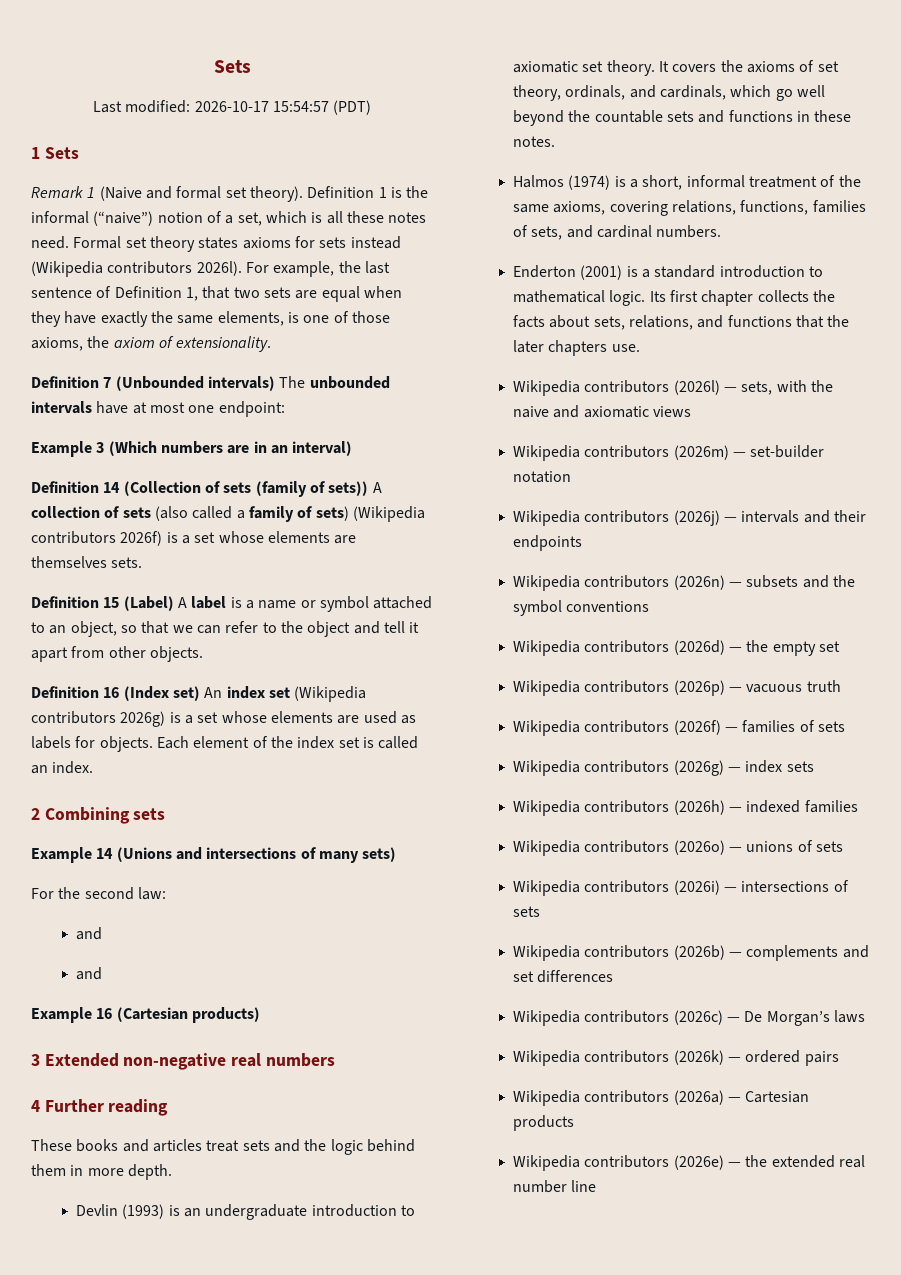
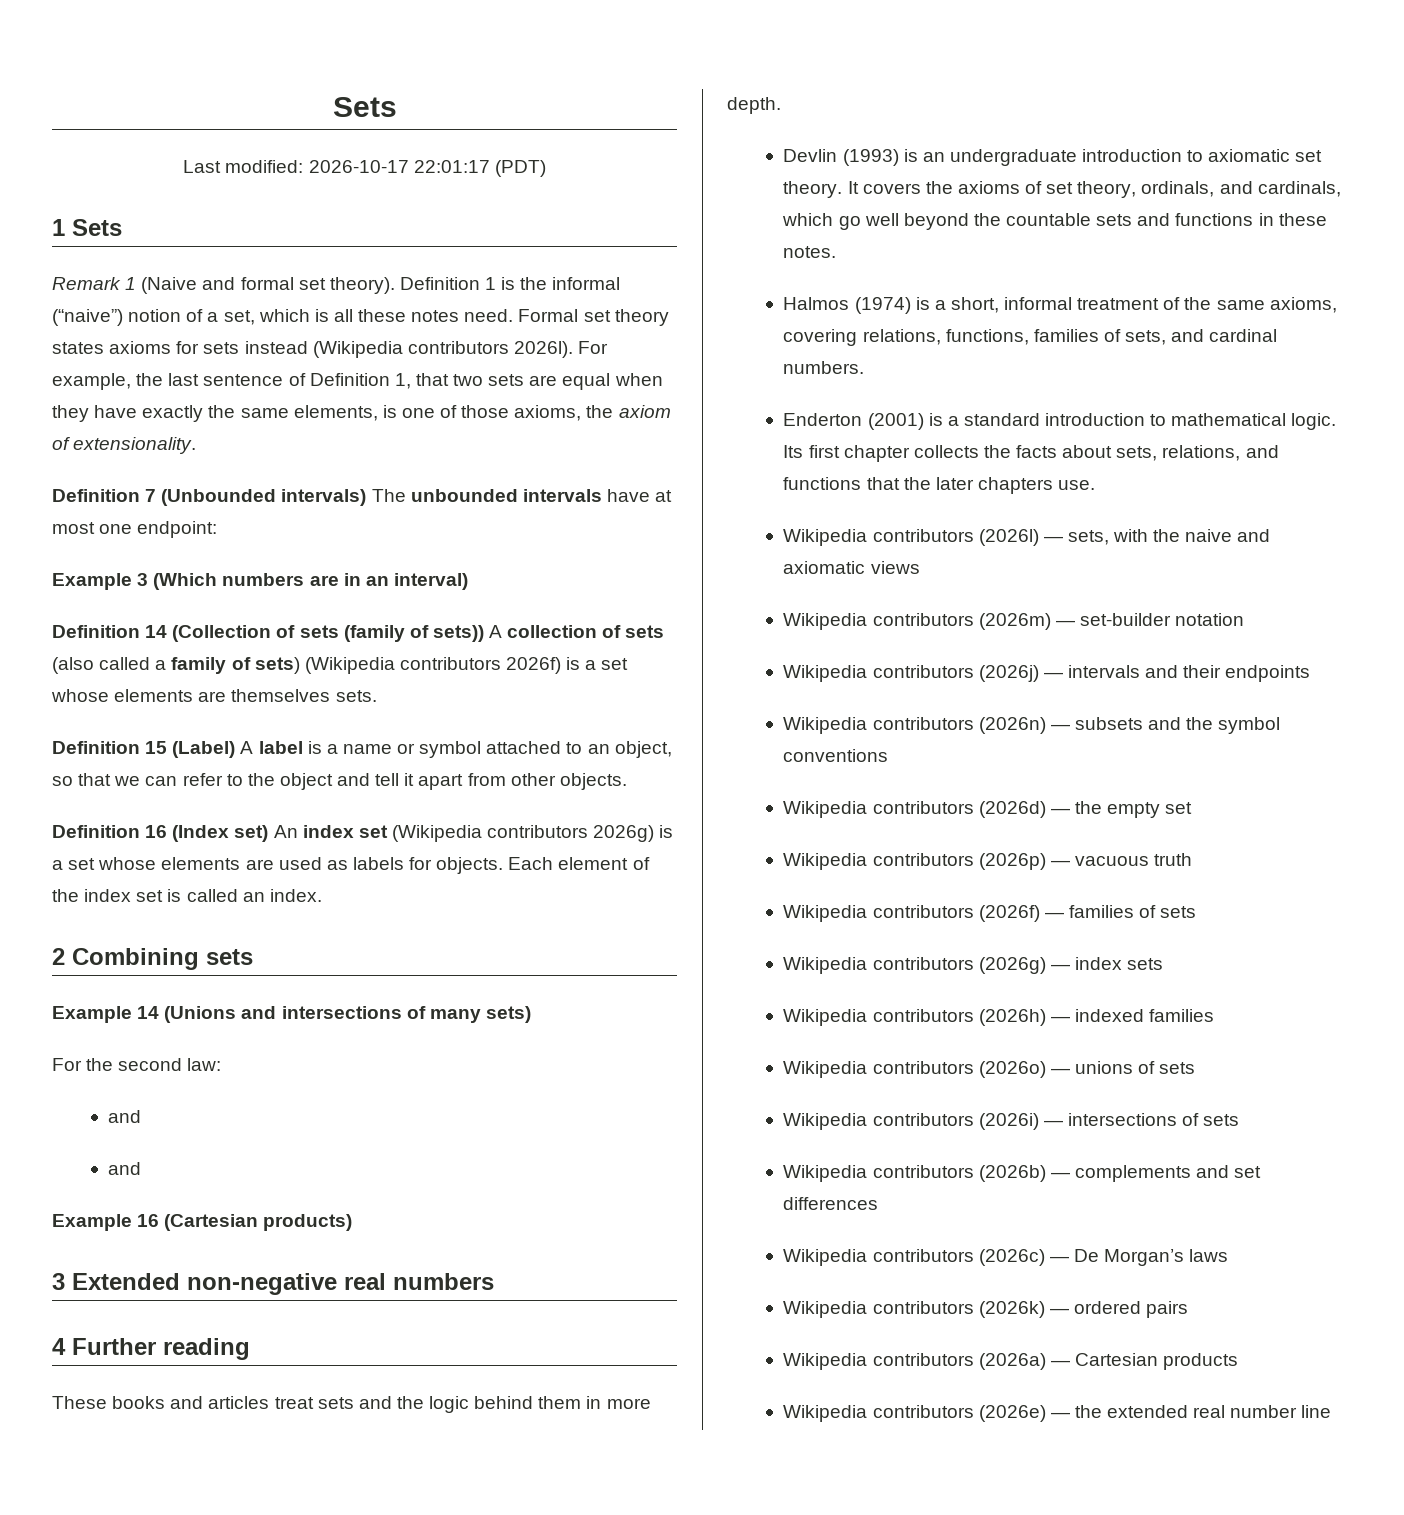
[272,101,329,112] 15:54:57 -> [413,160,490,173] 22:01:17

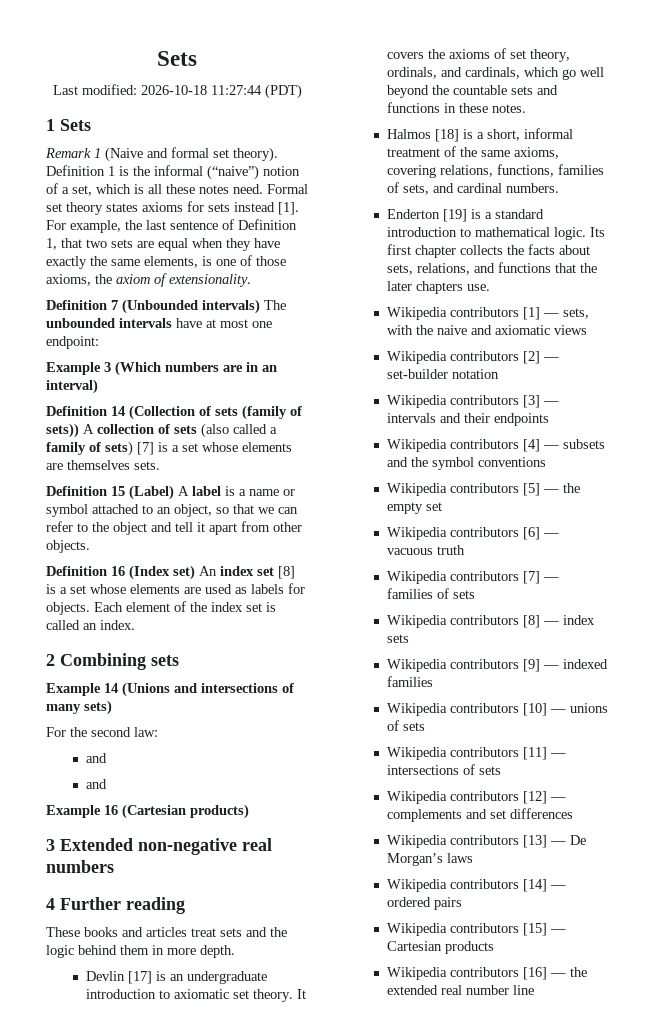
[308,160,490,173] 2026-10-17 22:01:17 -> [140,85,262,95] 2026-10-18 11:27:44
[312,341,573,358] (Wikipedia contributors 2026l). -> [278,202,299,215] [1].
[304,657,562,674] (Wikipedia contributors 2026f) -> [137,442,154,455] [7]
[391,825,655,842] (Wikipedia contributors 2026g) -> [278,566,295,579] [8]
[842,149,899,166] (1993) -> [128,971,153,984] [17]
[854,297,911,314] (1974) -> [435,129,460,142] [18]
[867,413,924,430] (2001) -> [443,209,468,222] [19]
[978,529,1039,546] (2026l) -> [523,307,541,320] [1]
[978,613,1051,630] (2026m) -> [523,351,541,364] [2]
[978,665,1039,682] (2026j) -> [523,395,541,408] [3]
[978,717,1046,734] (2026n) -> [523,439,541,452] [4]
[978,801,1046,818] (2026d) -> [523,483,541,496] [5]
[978,853,1046,870] (2026p) -> [523,527,541,540] [6]
[978,905,1040,922] (2026f) -> [523,571,541,584] [7]
[978,957,1046,974] (2026g) -> [523,615,541,628] [8]
[978,1009,1046,1026] (2026h) -> [523,659,541,672] [9]
[978,1061,1046,1078] (2026o) -> [523,703,548,716] [10]
[978,1113,1039,1130] (2026i) -> [523,747,548,760] [11]
[978,1165,1046,1182] (2026b) -> [523,791,548,804] [12]
[978,1249,1045,1266] (2026c) -> [523,835,548,848] [13]
[978,1301,1045,1318] (2026k) -> [523,879,548,892] [14]
[978,1353,1046,1370] (2026a) -> [523,923,548,936] [15]
[978,1405,1046,1422] (2026e) -> [523,967,548,980] [16]

